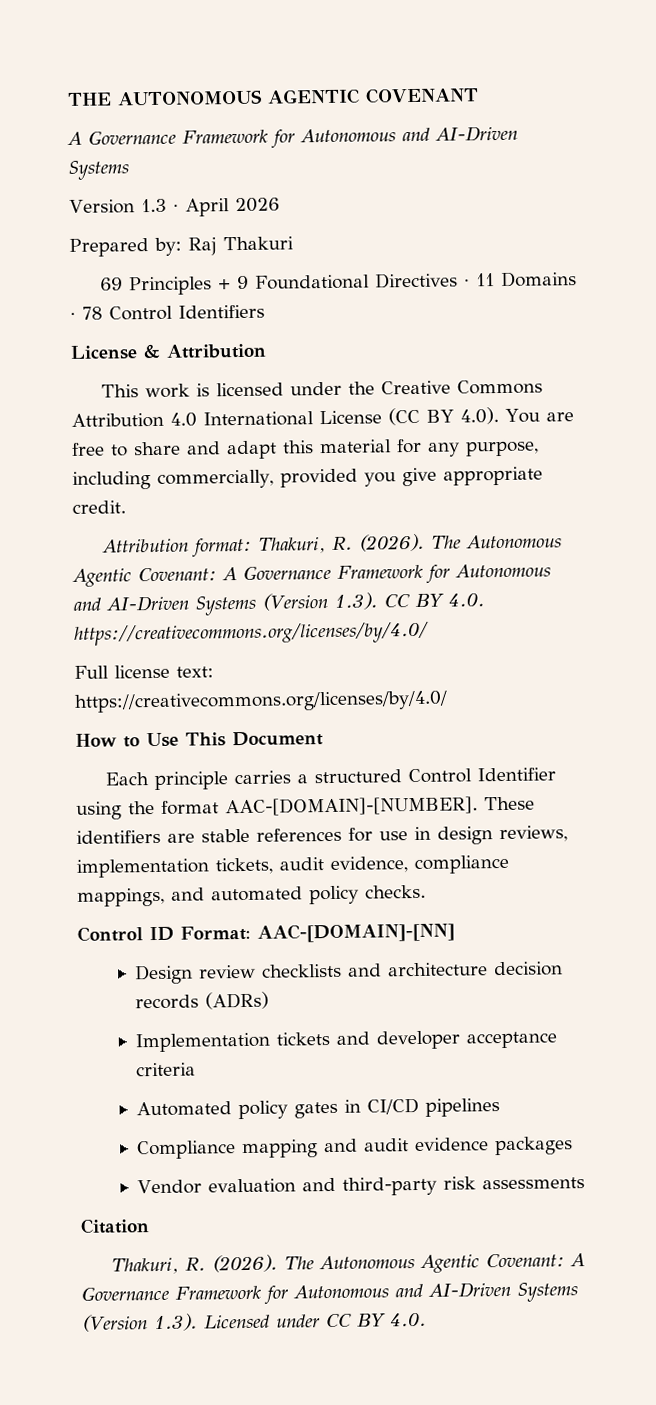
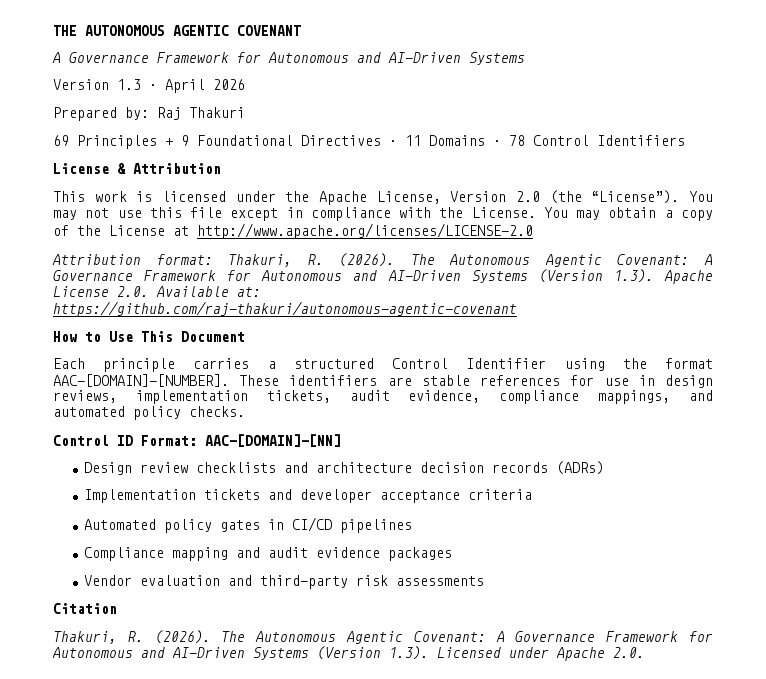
[380,379,543,395] [71,407,574,428] [71,438,539,460] [72,466,543,490] [72,500,126,514] Creative Commons Attribution 4.0 International License (CC BY 4.0). You are free to share and adapt this material for any purpose, including commercially, provided you give appropriate credit. -> [319,190,713,205] [53,207,713,221] [53,223,533,239] Apache License, Version 2.0 (the “License”). You may not use this file except in compliance with the License. You may obtain a copy of the License at http://www.apache.org/licenses/LICENSE-2.0
[383,593,485,608] [74,621,429,646] [74,664,214,679] [74,690,448,713] CC BY 4.0. https://creativecommons.org/licenses/by/4.0/ // Full license text: https://creativecommons.org/licenses/by/4.0/ -> [663,270,713,284] [53,286,261,297] [53,301,517,317] Apache License 2.0. Available at: https://github.com/raj-thakuri/autonomous-agentic-covenant
[325,1312,427,1328] CC BY 4.0. -> [556,647,645,661] Apache 2.0.

